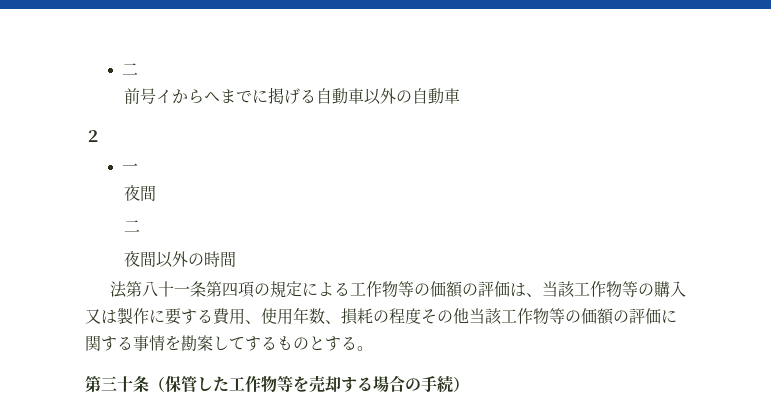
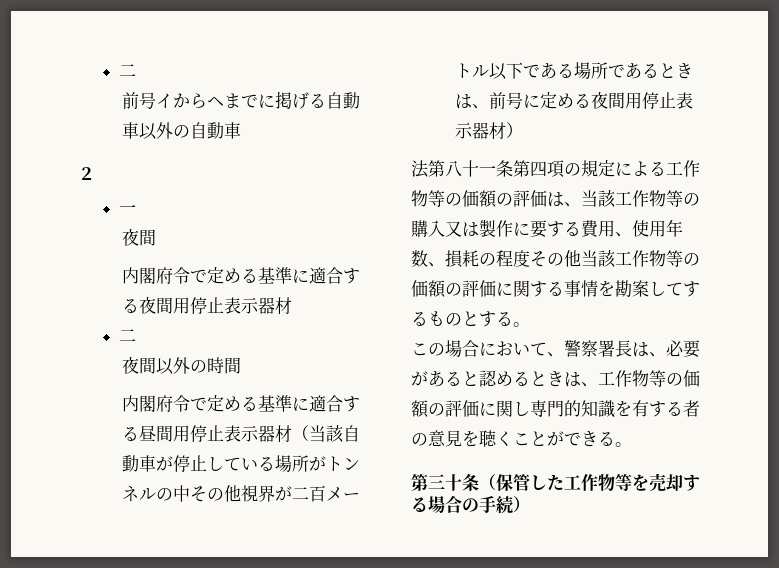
[123,220,140,232] [123,251,236,268] 二 // 夜間以外の時間 -> [122,267,361,284] [122,297,293,315] [118,329,136,342] [122,357,242,375] [122,395,361,412] [122,425,361,443] [122,455,361,472] [122,485,361,502] [455,62,694,80] [455,92,694,109] [455,122,524,140] 内閣府令で定める基準に適合する夜間用停止表示器材 // 二 // 夜間以外の時間 // 内閣府令で定める基準に適合する昼間用停止表示器材（当該自動車が停止している場所がトンネルの中その他視界が二百メートル以下である場所であるときは、前号に定める夜間用停止表示器材）
(373, 348) none -> [411,340,700,358] [411,370,700,387] [411,400,700,418] [411,430,632,447] // この場合において、警察署長は、必要があると認めるときは、工作物等の価額の評価に関し専門的知識を有する者の意見を聴くことができる。

